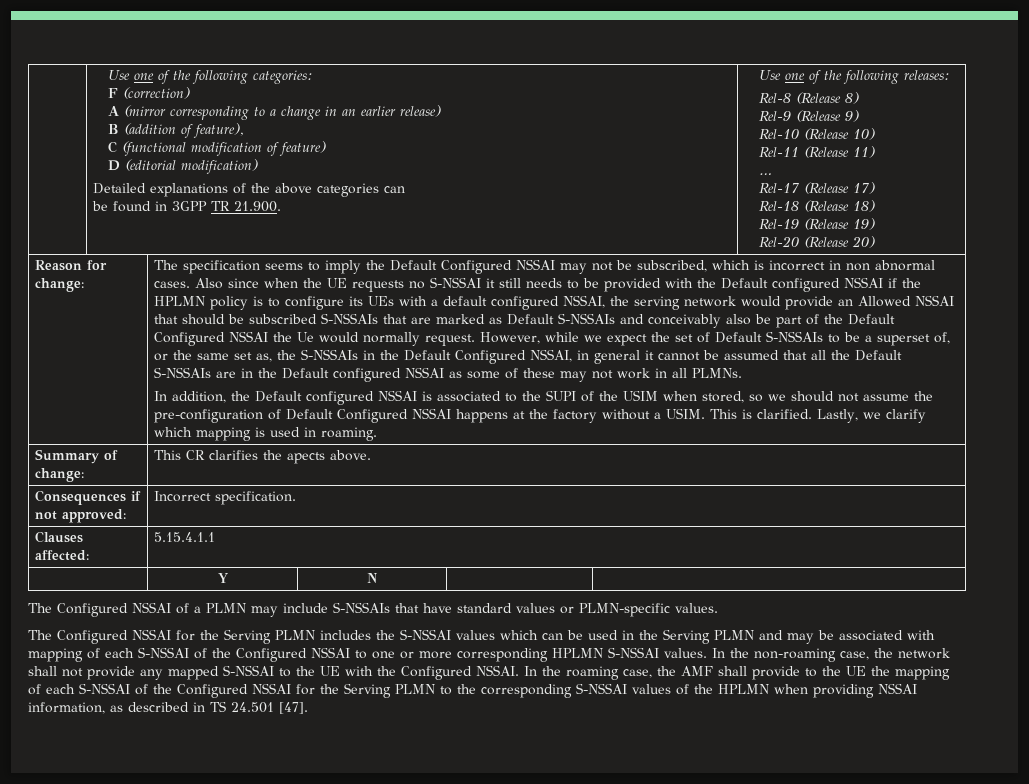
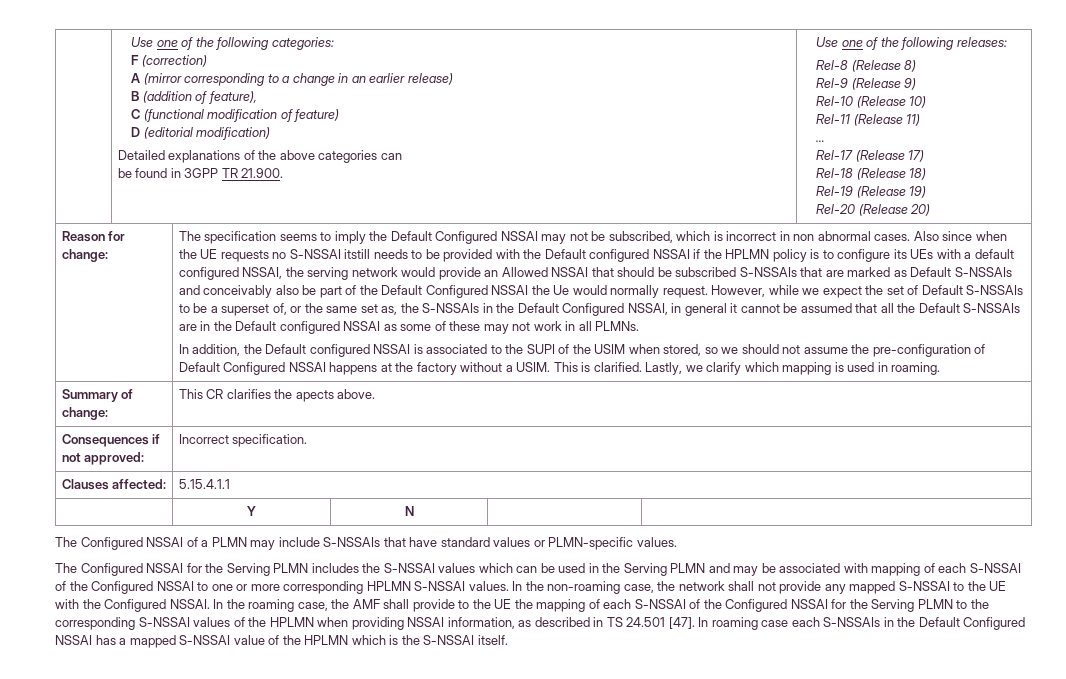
[486,278,522,288] it still -> [344,249,371,259] itstill
(308, 708) none -> [698,617,1026,630] [55,635,508,648] In roaming case each S-NSSAIs in the Default Configured NSSAI has a mapped S-NSSAI value of the HPLMN which is the S-NSSAI itself.

